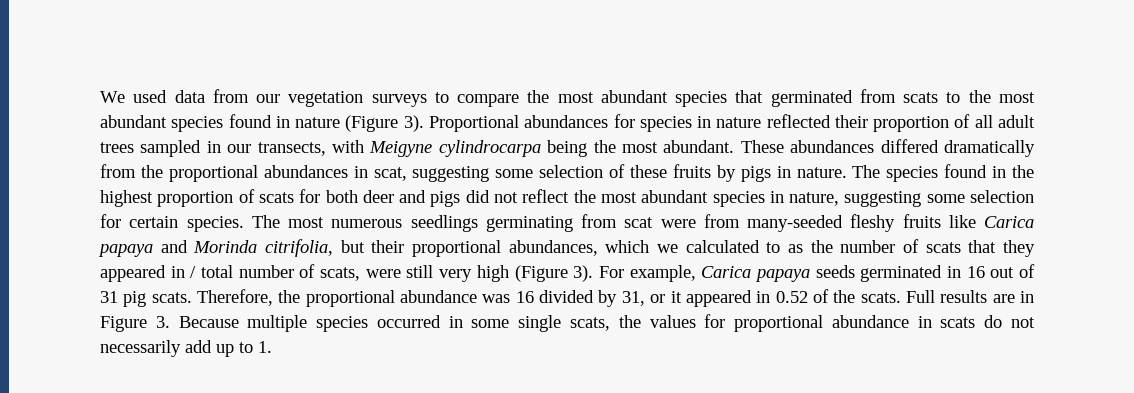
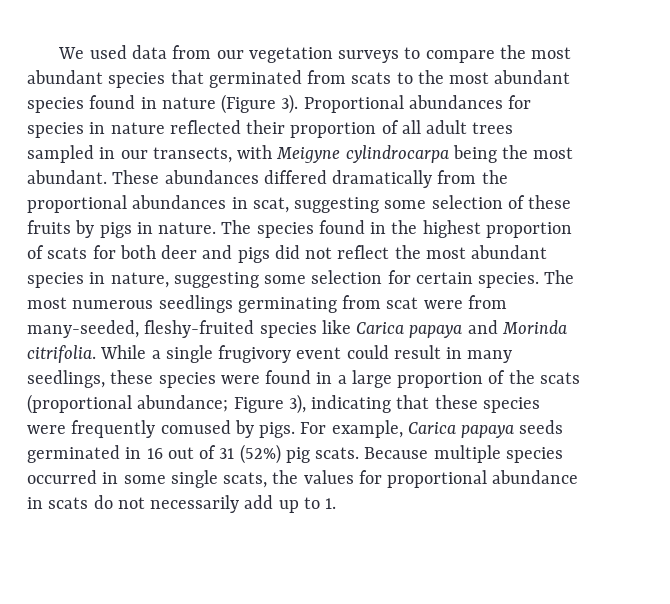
[747,214,941,232] many-seeded fleshy fruits -> [27,320,317,338] many-seeded, fleshy-fruited species
[265,239,1035,257] [100,264,594,282] citrifolia, but their proportional abundances, which we calculated to as the number of scats that they appeared in / total number of scats, were still very high (Figure 3). -> [27,345,513,363] [27,370,580,388] [27,394,540,414] [27,420,296,438] citrifolia. While a single frugivory event could result in many seedlings, these species were found in a large proportion of the scats (proportional abundance; Figure 3), indicating that these species were frequently comused by pigs.
(118, 297) none -> [239,444,281,464] (52%)
[197,289,1034,307] [100,316,170,332] Therefore, the proportional abundance was 16 divided by 31, or it appeared in 0.52 of the scats. Full results are in Figure 3. -> (360, 453) none

